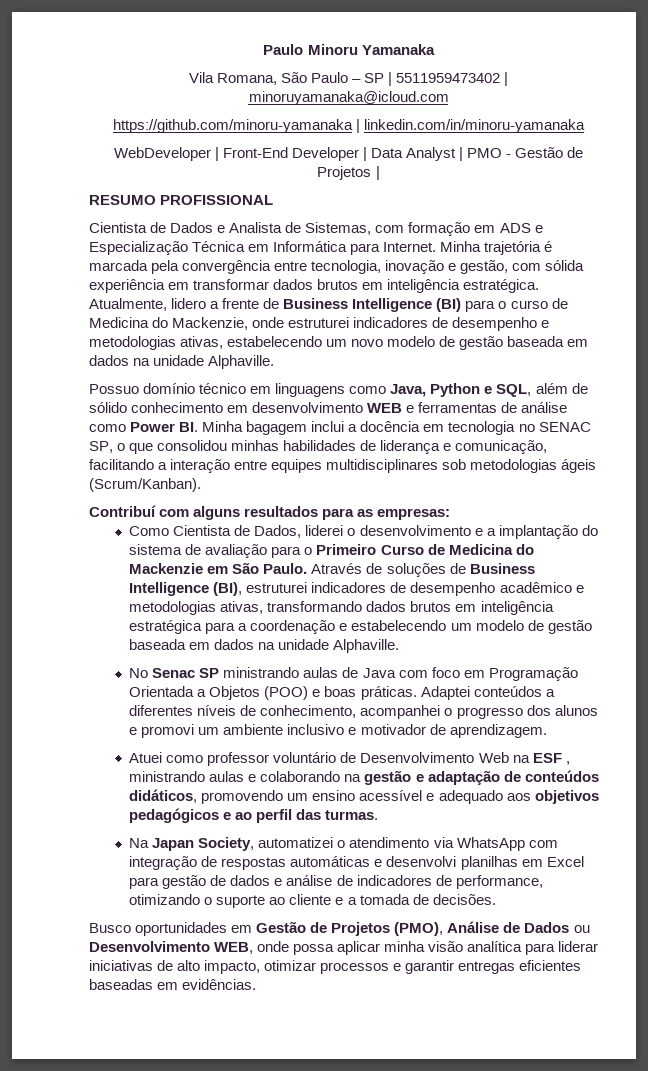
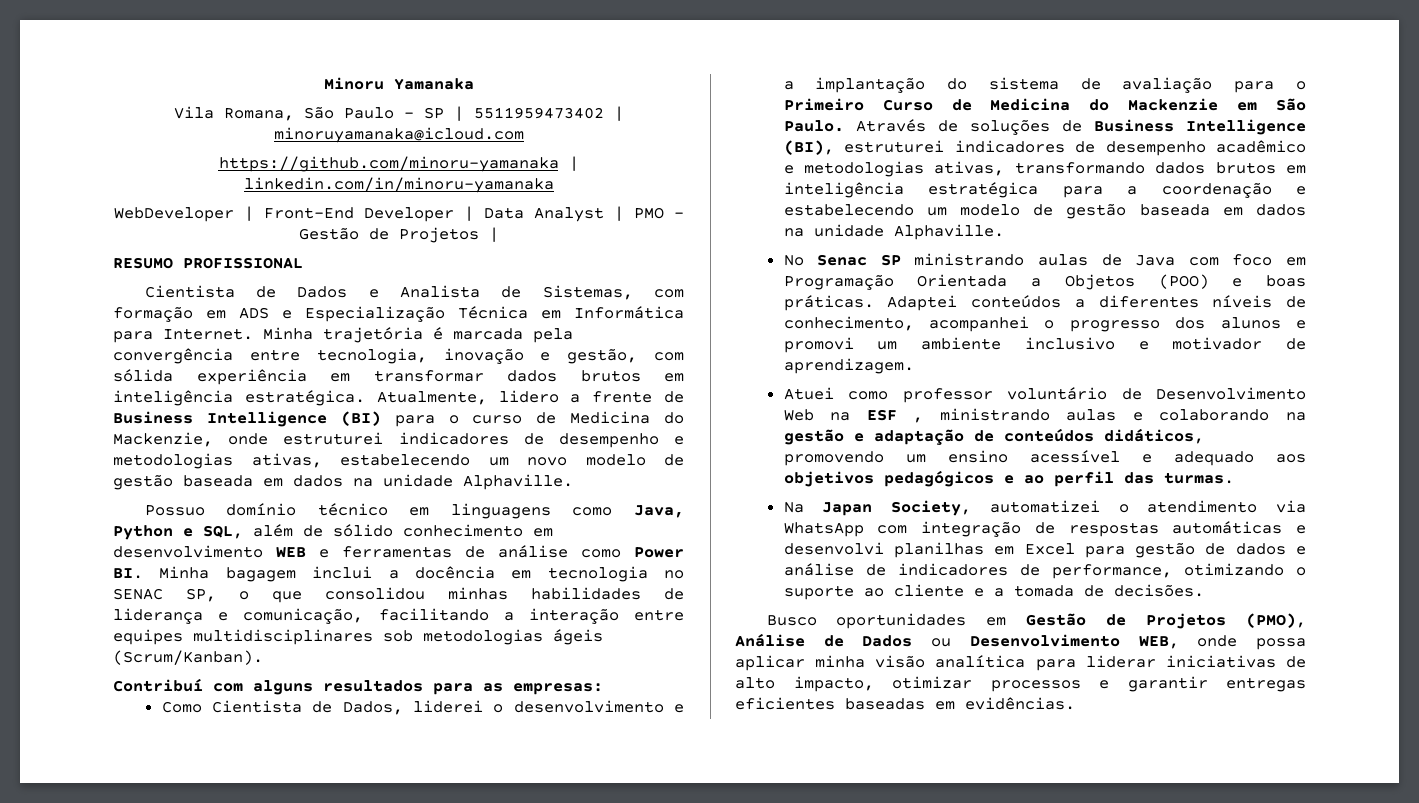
[263,44,304,55] Paulo -> (323, 83) none

